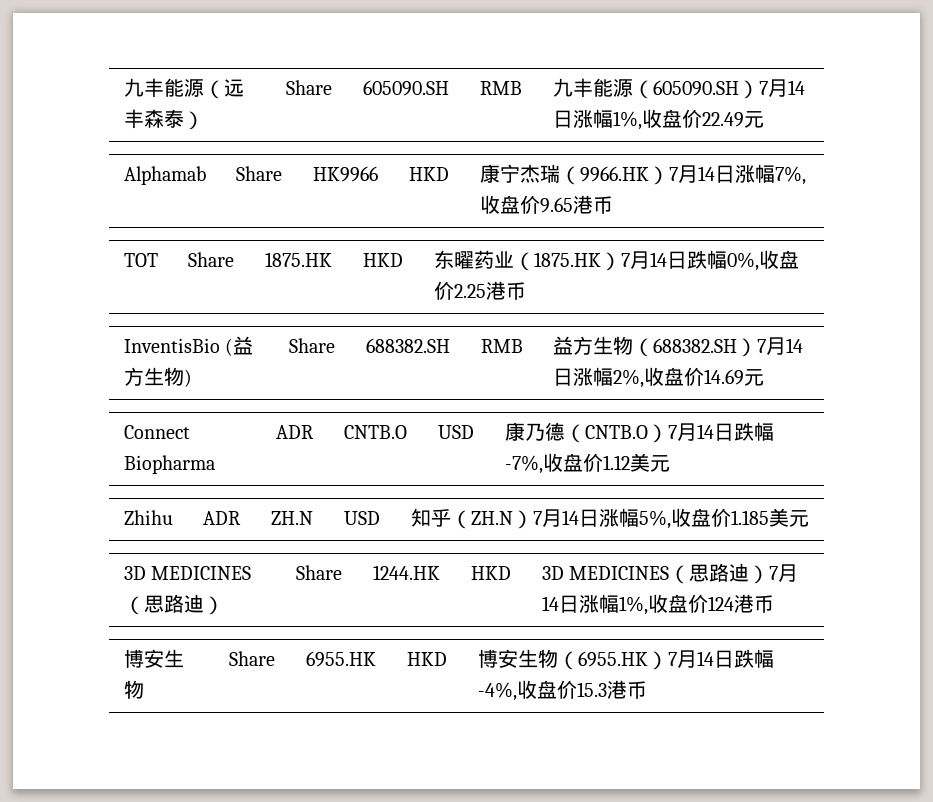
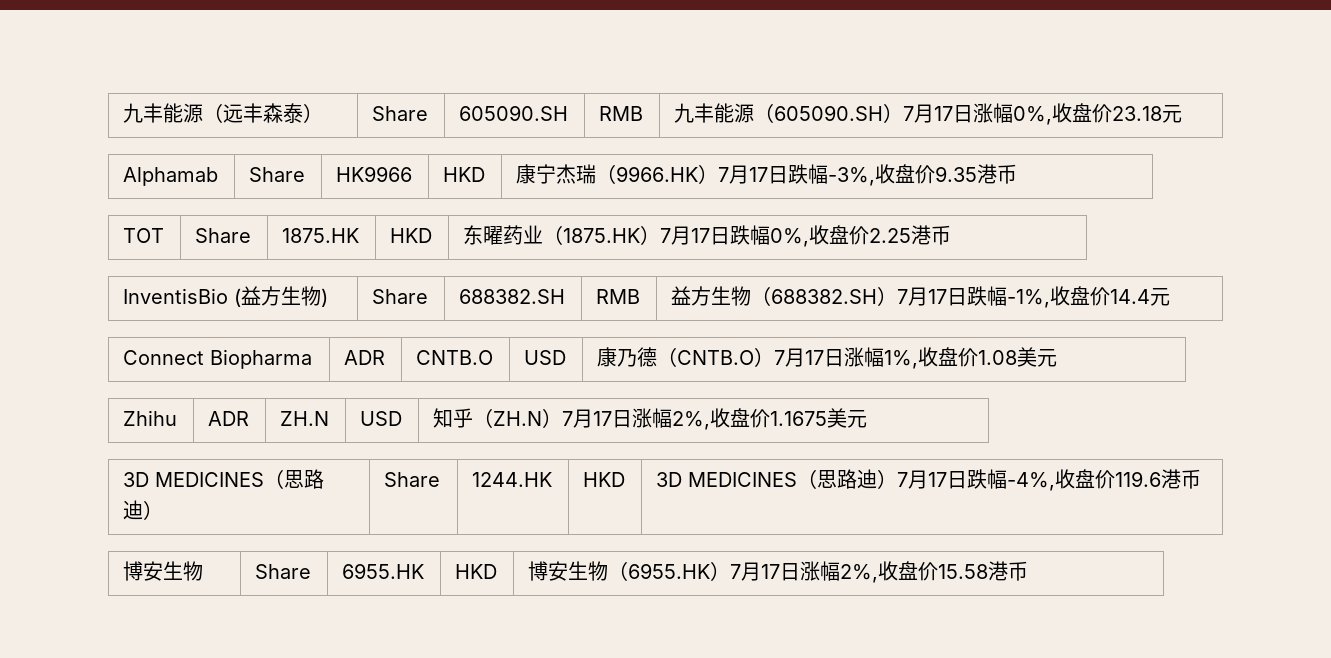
[787,80,805,95] [552,109,744,130] 14日涨幅1%,收盘价22.49 -> [934,103,1163,125] 17日涨幅0%,收盘价23.18
[697,164,806,185] [479,195,573,214] 14日涨幅7%,收盘价9.65 -> [749,164,978,186] 17日跌幅-3%,收盘价9.35
[649,252,667,267] 14 -> [691,228,711,243] 17
[785,338,803,353] [552,367,744,388] 14日涨幅2%,收盘价14.69 -> [928,286,1151,308] 17日跌幅-1%,收盘价14.4
[696,422,774,441] [504,453,630,474] 14日跌幅-7%,收盘价1.12 -> [805,347,1018,369] 17日涨幅1%,收盘价1.08
[561,508,769,529] 14日涨幅5%,收盘价1.185 -> [593,408,828,430] 17日涨幅2%,收盘价1.1675
[541,594,734,615] 14日涨幅1%,收盘价124 -> [928,469,1162,491] 17日跌幅-4%,收盘价119.6
[696,649,774,668] [477,680,607,701] 14日跌幅-4%,收盘价15.3 -> [761,561,989,583] 17日涨幅2%,收盘价15.58

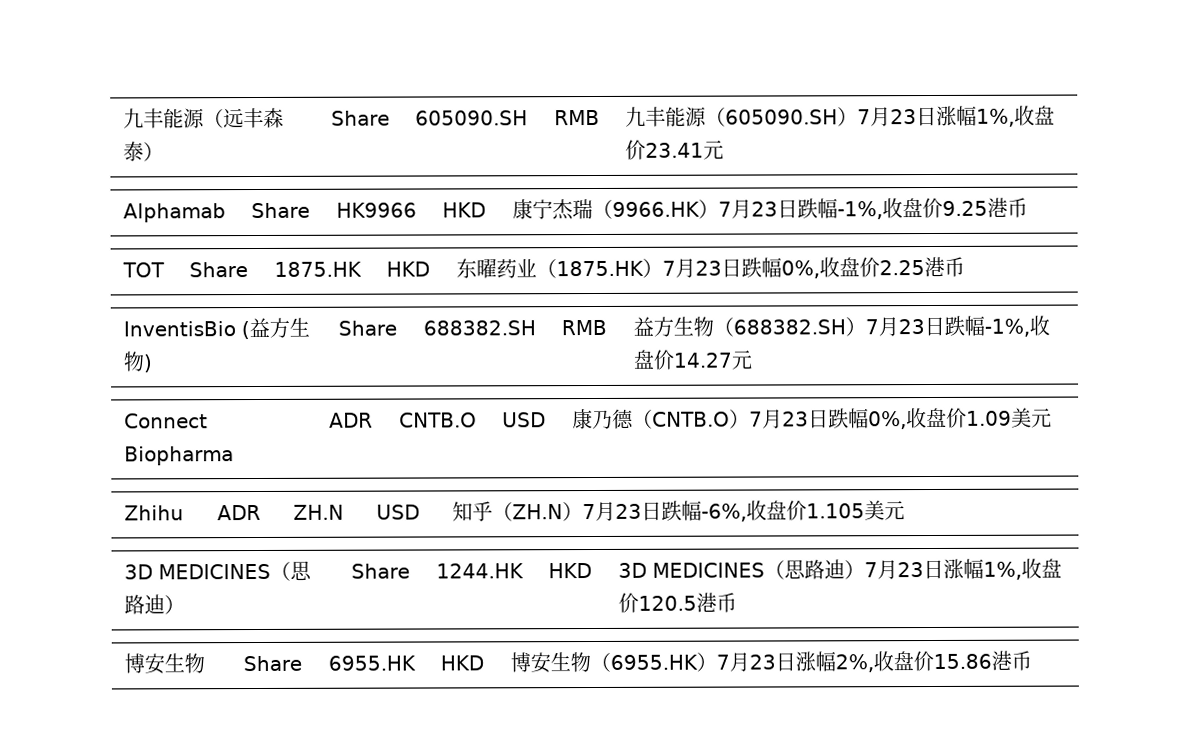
[934,103,1163,125] 17日涨幅0%,收盘价23.18 -> [889,105,1055,127] [624,139,704,160] 23日涨幅1%,收盘价23.41
[749,164,978,186] 17日跌幅-3%,收盘价9.35 -> [750,197,988,220] 23日跌幅-1%,收盘价9.25
[691,228,711,243] 17 -> [694,260,722,276] 23
[928,286,1151,308] 17日跌幅-1%,收盘价14.4 -> [897,315,1050,337] [632,349,732,370] 23日跌幅-1%,收盘价14.27
[805,347,1018,369] 17日涨幅1%,收盘价1.08 -> [781,407,1012,430] 23日跌幅0%,收盘价1.09
[593,408,828,430] 17日涨幅2%,收盘价1.1675 -> [614,500,865,522] 23日跌幅-6%,收盘价1.105
[928,469,1162,491] 17日跌幅-4%,收盘价119.6 -> [896,558,1062,580] [617,592,697,613] 23日涨幅1%,收盘价120.5
[761,561,989,583] 17日涨幅2%,收盘价15.58 -> [748,650,992,673] 23日涨幅2%,收盘价15.86

